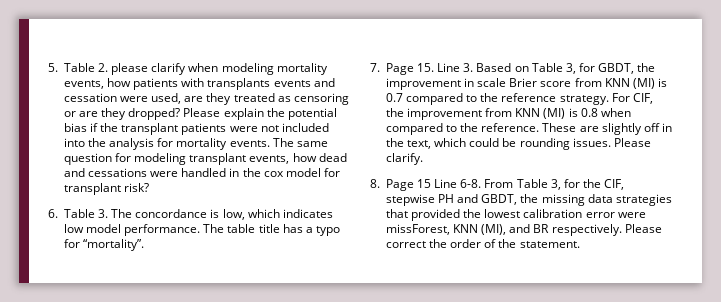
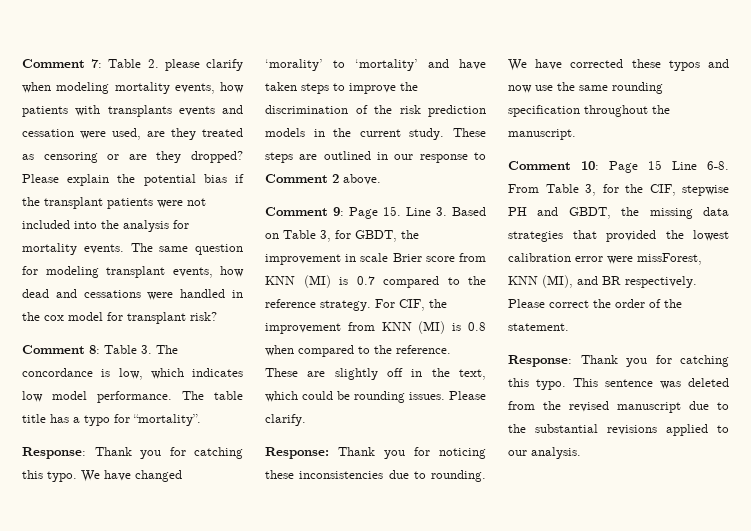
[48,63,58,72] 5. -> [22,59,103,68] Comment 7:
[48,209,58,218] 6. -> [22,345,100,354] Comment 8:
[370,63,380,72] 7. -> [22,447,243,459] [22,470,182,482] [265,59,486,71] [265,82,418,94] [265,105,486,117] [265,128,486,140] [265,151,486,163] [265,174,381,185] [265,207,344,216] Response: Thank you for catching this typo. We have changed ‘morality’ to ‘mortality’ and have taken steps to improve the discrimination of the risk prediction models in the current study. These steps are outlined in our response to Comment 2 above. // Comment 9:
[370,179,380,188] 8. -> [265,447,486,459] [265,470,486,482] [508,59,729,71] [508,82,663,94] [508,105,670,117] [508,129,576,140] [508,161,599,170] Response: Thank you for noticing these inconsistencies due to rounding. We have corrected these typos and now use the same rounding specification throughout the manuscript. // Comment 10:
(580, 244) none -> [508,355,729,367] [508,378,729,390] [508,401,729,413] [508,424,729,436] [508,447,581,459] // Response: Thank you for catching this typo. This sentence was deleted from the revised manuscript due to the substantial revisions applied to our analysis.

